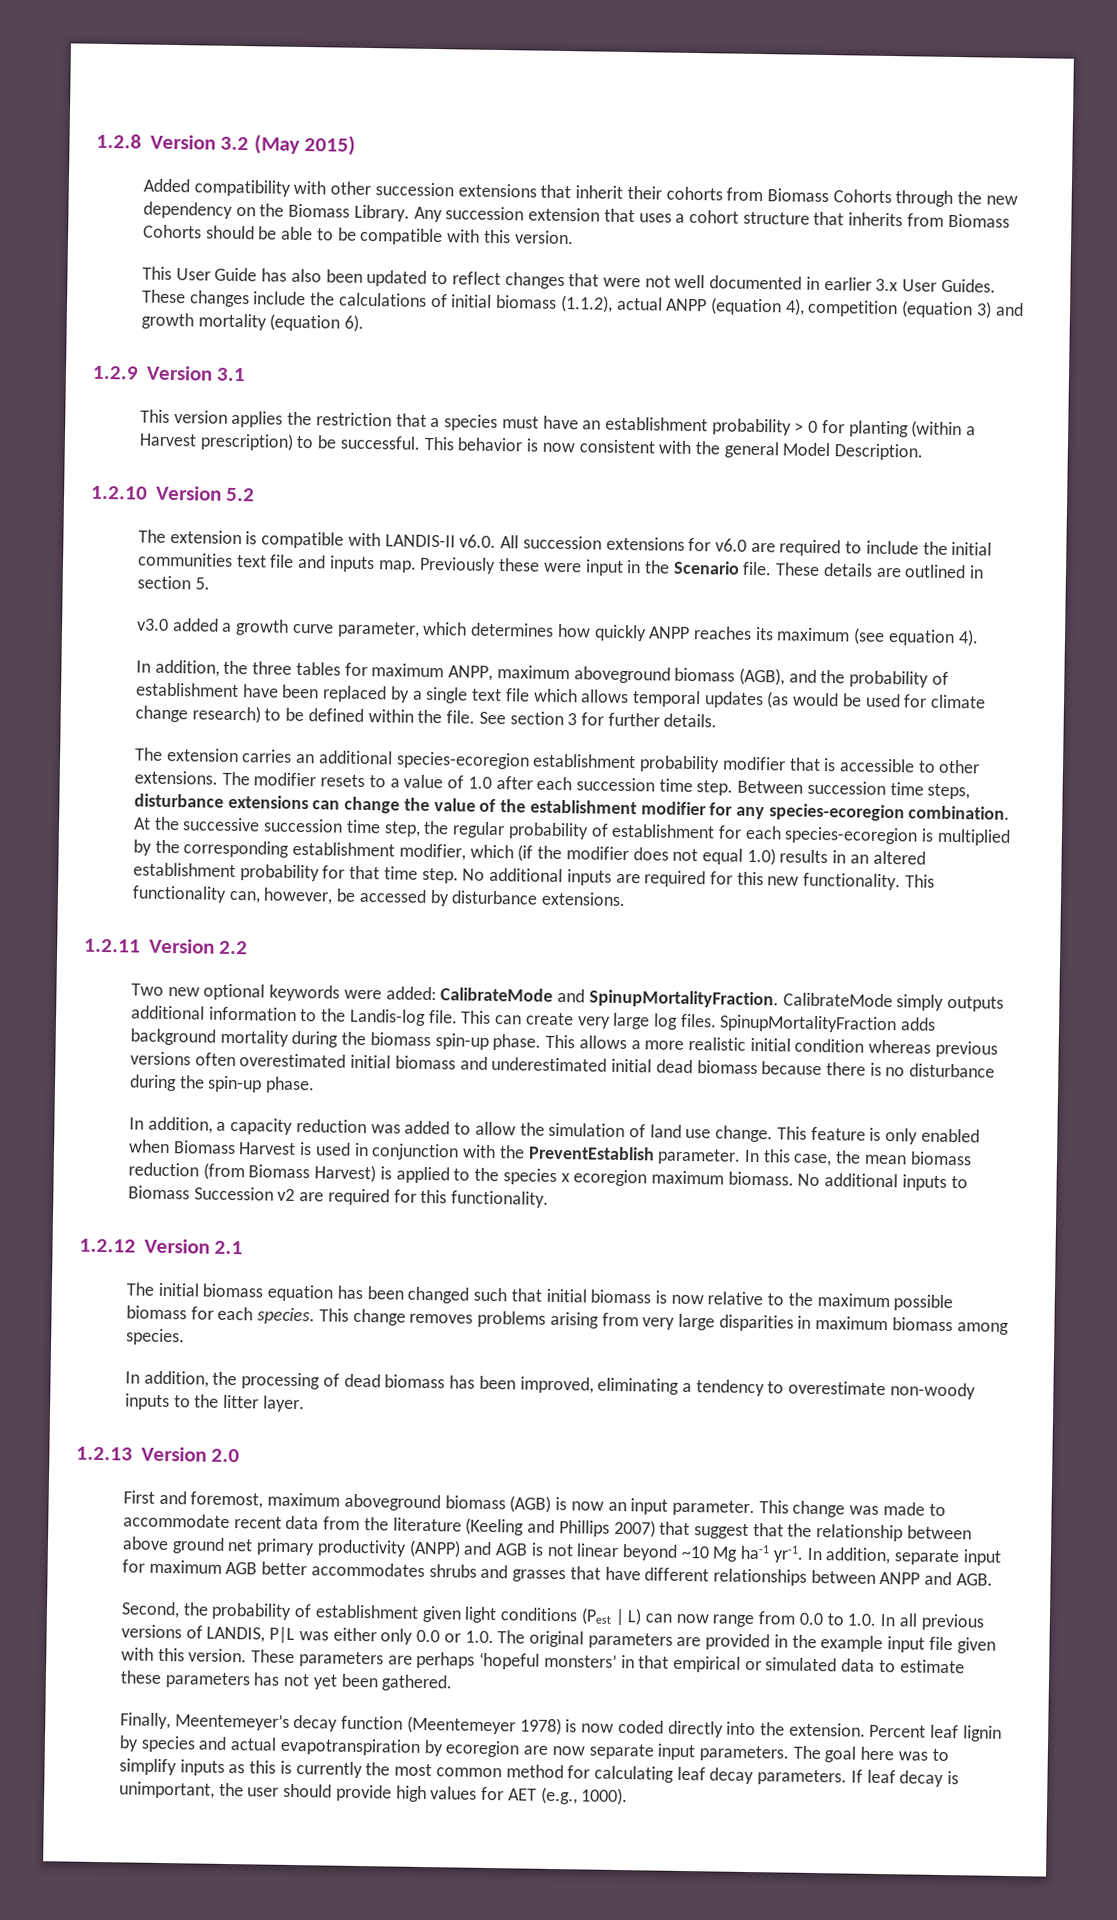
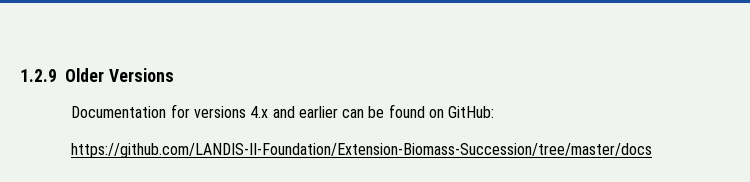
[96,133,357,156] [143,178,1018,207] [143,201,1010,228] [143,224,574,246] [142,266,996,293] [142,289,1024,319] [141,312,365,332] [92,365,247,382] [140,409,977,439] [139,432,924,461] [91,485,256,502] [138,529,993,557] [138,552,985,579] [137,575,210,590] [137,618,979,647] [136,659,949,688] [136,682,987,709] [135,705,718,728] [135,747,981,774] [134,770,971,800] [134,793,1011,822] [133,816,1011,846] [133,839,926,866] [133,862,935,891] [132,885,627,907] [84,938,249,955] [131,983,1004,1012] [131,1005,937,1034] [130,1028,998,1058] [130,1051,996,1078] [129,1074,316,1094] [129,1116,980,1145] [128,1139,972,1167] [128,1162,968,1191] [128,1185,550,1208] [79,1238,244,1255] [126,1282,954,1312] [126,1305,1009,1335] [126,1328,186,1346] [125,1370,976,1400] [125,1393,305,1413] [76,1446,241,1463] [123,1490,946,1518] [123,1513,972,1542] [122,1536,1001,1566] [122,1559,993,1586] [121,1601,984,1631] [121,1624,996,1654] [121,1647,965,1674] [120,1670,453,1692] [120,1712,1002,1742] [119,1735,949,1763] [119,1758,960,1788] [119,1781,629,1806] 1.2.8 Version 3.2 (May 2015) // Added compatibility with other succession extensions that inherit their cohorts from Biomass Cohorts through the new dependency on the Biomass Library. Any succession extension that uses a cohort structure that inherits from Biomass Cohorts should be able to be compatible with this version. // This User Guide has also been updated to reflect changes that were not well documented in earlier 3.x User Guides. These changes include the calculations of initial biomass (1.1.2), actual ANPP (equation 4), competition (equation 3) and growth mortality (equation 6). // 1.2.9 Version 3.1 // This version applies the restriction that a species must have an establishment probability > 0 for planting (within a Harvest prescription) to be successful. This behavior is now consistent with the general Model Description. // 1.2.10 Version 5.2 // The extension is compatible with LANDIS-II v6.0. All succession extensions for v6.0 are required to include the initial communities text file and inputs map. Previously these were input in the Scenario file. These details are outlined in section 5. // v3.0 added a growth curve parameter, which determines how quickly ANPP reaches its maximum (see equation 4). // In addition, the three tables for maximum ANPP, maximum aboveground biomass (AGB), and the probability of establishment have been replaced by a single text file which allows temporal updates (as would be used for climate change research) to be defined within the file. See section 3 for further details. // The extension carries an additional species-ecoregion establishment probability modifier that is accessible to other extensions. The modifier resets to a value of 1.0 after each succession time step. Between succession time steps, disturbance extensions can change the value of the establishment modifier for any species-ecoregion combination. At the successive succession time step, the regular probability of establishment for each species-ecoregion is multiplied by the corresponding establishment modifier, which (if the modifier does not equal 1.0) results in an altered establishment probability for that time step. No additional inputs are required for this new functionality. This functionality can, however, be accessed by disturbance extensions. // 1.2.11 Version 2.2 // Two new optional keywords were added: CalibrateMode and SpinupMortalityFraction. CalibrateMode simply outputs additional information to the Landis-log file. This can create very large log files. SpinupMortalityFraction adds background mortality during the biomass spin-up phase. This allows a more realistic initial condition whereas previous versions often overestimated initial biomass and underestimated initial dead biomass because there is no disturbance during the spin-up phase. // In addition, a capacity reduction was added to allow the simulation of land use change. This feature is only enabled when Biomass Harvest is used in conjunction with the PreventEstablish parameter. In this case, the mean biomass reduction (from Biomass Harvest) is applied to the species x ecoregion maximum biomass. No additional inputs to Biomass Succession v2 are required for this functionality. // 1.2.12 Version 2.1 // The initial biomass equation has been changed such that initial biomass is now relative to the maximum possible biomass for each species. This change removes problems arising from very large disparities in maximum biomass among species. // In addition, the processing of dead biomass has been improved, eliminating a tendency to overestimate non-woody inputs to the litter layer. // 1.2.13 Version 2.0 // First and foremost, maximum aboveground biomass (AGB) is now an input parameter. This change was made to accommodate recent data from the literature (Keeling and Phillips 2007) that suggest that the relationship between above ground net primary productivity (ANPP) and AGB is not linear beyond ~10 Mg ha-1 yr-1. In addition, separate input for maximum AGB better accommodates shrubs and grasses that have different relationships between ANPP and AGB. // Second, the probability of establishment given light conditions (Pest | L) can now range from 0.0 to 1.0. In all previous versions of LANDIS, P|L was either only 0.0 or 1.0. The original parameters are provided in the example input file given with this version. These parameters are perhaps ‘hopeful monsters’ in that empirical or simulated data to estimate these parameters has not yet been gathered. // Finally, Meentemeyer’s decay function (Meentemeyer 1978) is now coded directly into the extension. Percent leaf lignin by species and actual evapotranspiration by ecoregion are now separate input parameters. The goal here was to simplify inputs as this is currently the most common method for calculating leaf decay parameters. If leaf decay is unimportant, the user should provide high values for AET (e.g., 1000). -> [20,68,174,82] [71,104,495,118] [71,143,653,158] 1.2.9 Older Versions // Documentation for versions 4.x and earlier can be found on GitHub: // https://github.com/LANDIS-II-Foundation/Extension-Biomass-Succession/tree/master/docs

